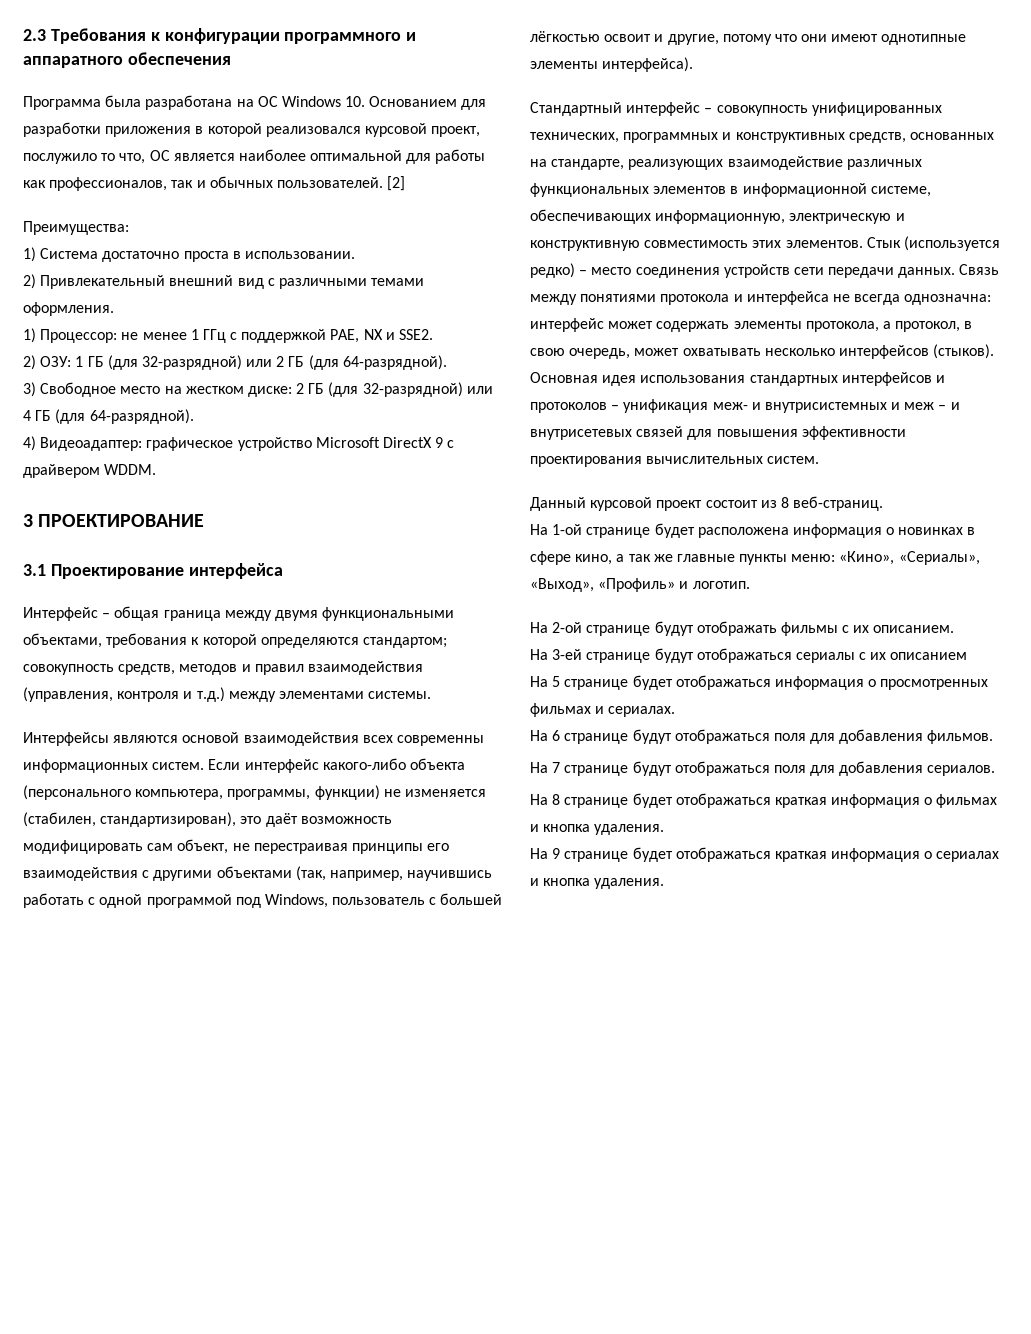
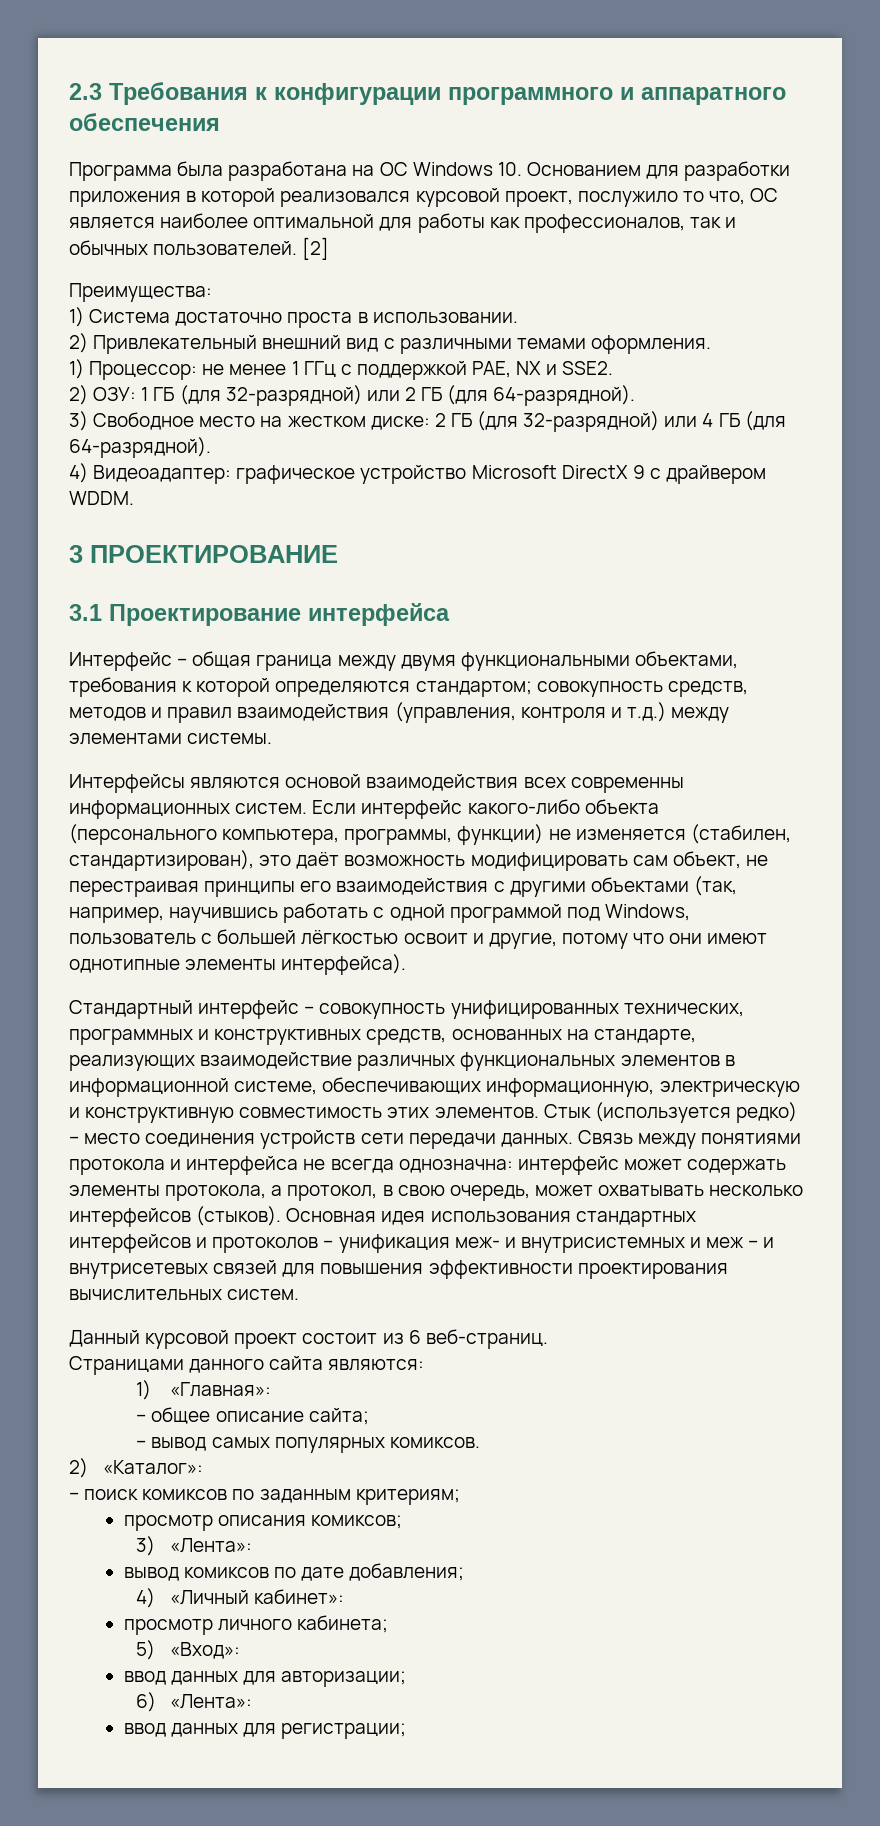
[780,497,789,508] 8 -> [408,1330,421,1344] 6
[530,523,976,538] [530,551,980,565] [530,578,750,592] [530,621,955,636] [530,648,968,663] [530,675,989,690] [530,703,676,717] [530,729,994,744] [530,761,996,776] [530,793,998,808] [530,824,665,835] [530,847,1000,862] [530,878,665,889] На 1-ой странице будет расположена информация о новинках в сфере кино, а так же главные пункты меню: «Кино», «Сериалы», «Выход», «Профиль» и логотип. // На 2-ой странице будут отображать фильмы с их описанием. // На 3-ей странице будут отображаться сериалы с их описанием // На 5 странице будет отображаться информация о просмотренных фильмах и сериалах. // На 6 странице будут отображаться поля для добавления фильмов. // На 7 странице будут отображаться поля для добавления сериалов. // На 8 странице будет отображаться краткая информация о фильмах и кнопка удаления. // На 9 странице будет отображаться краткая информация о сериалах и кнопка удаления. -> [69,1356,425,1375] [136,1380,271,1400] [136,1407,369,1425] [136,1437,480,1453] [69,1458,203,1478] [69,1489,460,1505] [123,1515,402,1531] [136,1536,252,1556] [123,1563,465,1581] [136,1588,345,1608] [123,1615,388,1635] [136,1640,240,1660] [123,1671,406,1687] [136,1692,252,1712] [123,1723,406,1739] Страницами данного сайта являются: // 1) «Главная»: // – общее описание сайта; // – вывод самых популярных комиксов. // 2) «Каталог»: // – поиск комиксов по заданным критериям; // просмотр описания комиксов; // 3) «Лента»: // вывод комиксов по дате добавления; // 4) «Личный кабинет»: // просмотр личного кабинета; // 5) «Вход»: // ввод данных для авторизации; // 6) «Лента»: // ввод данных для регистрации;

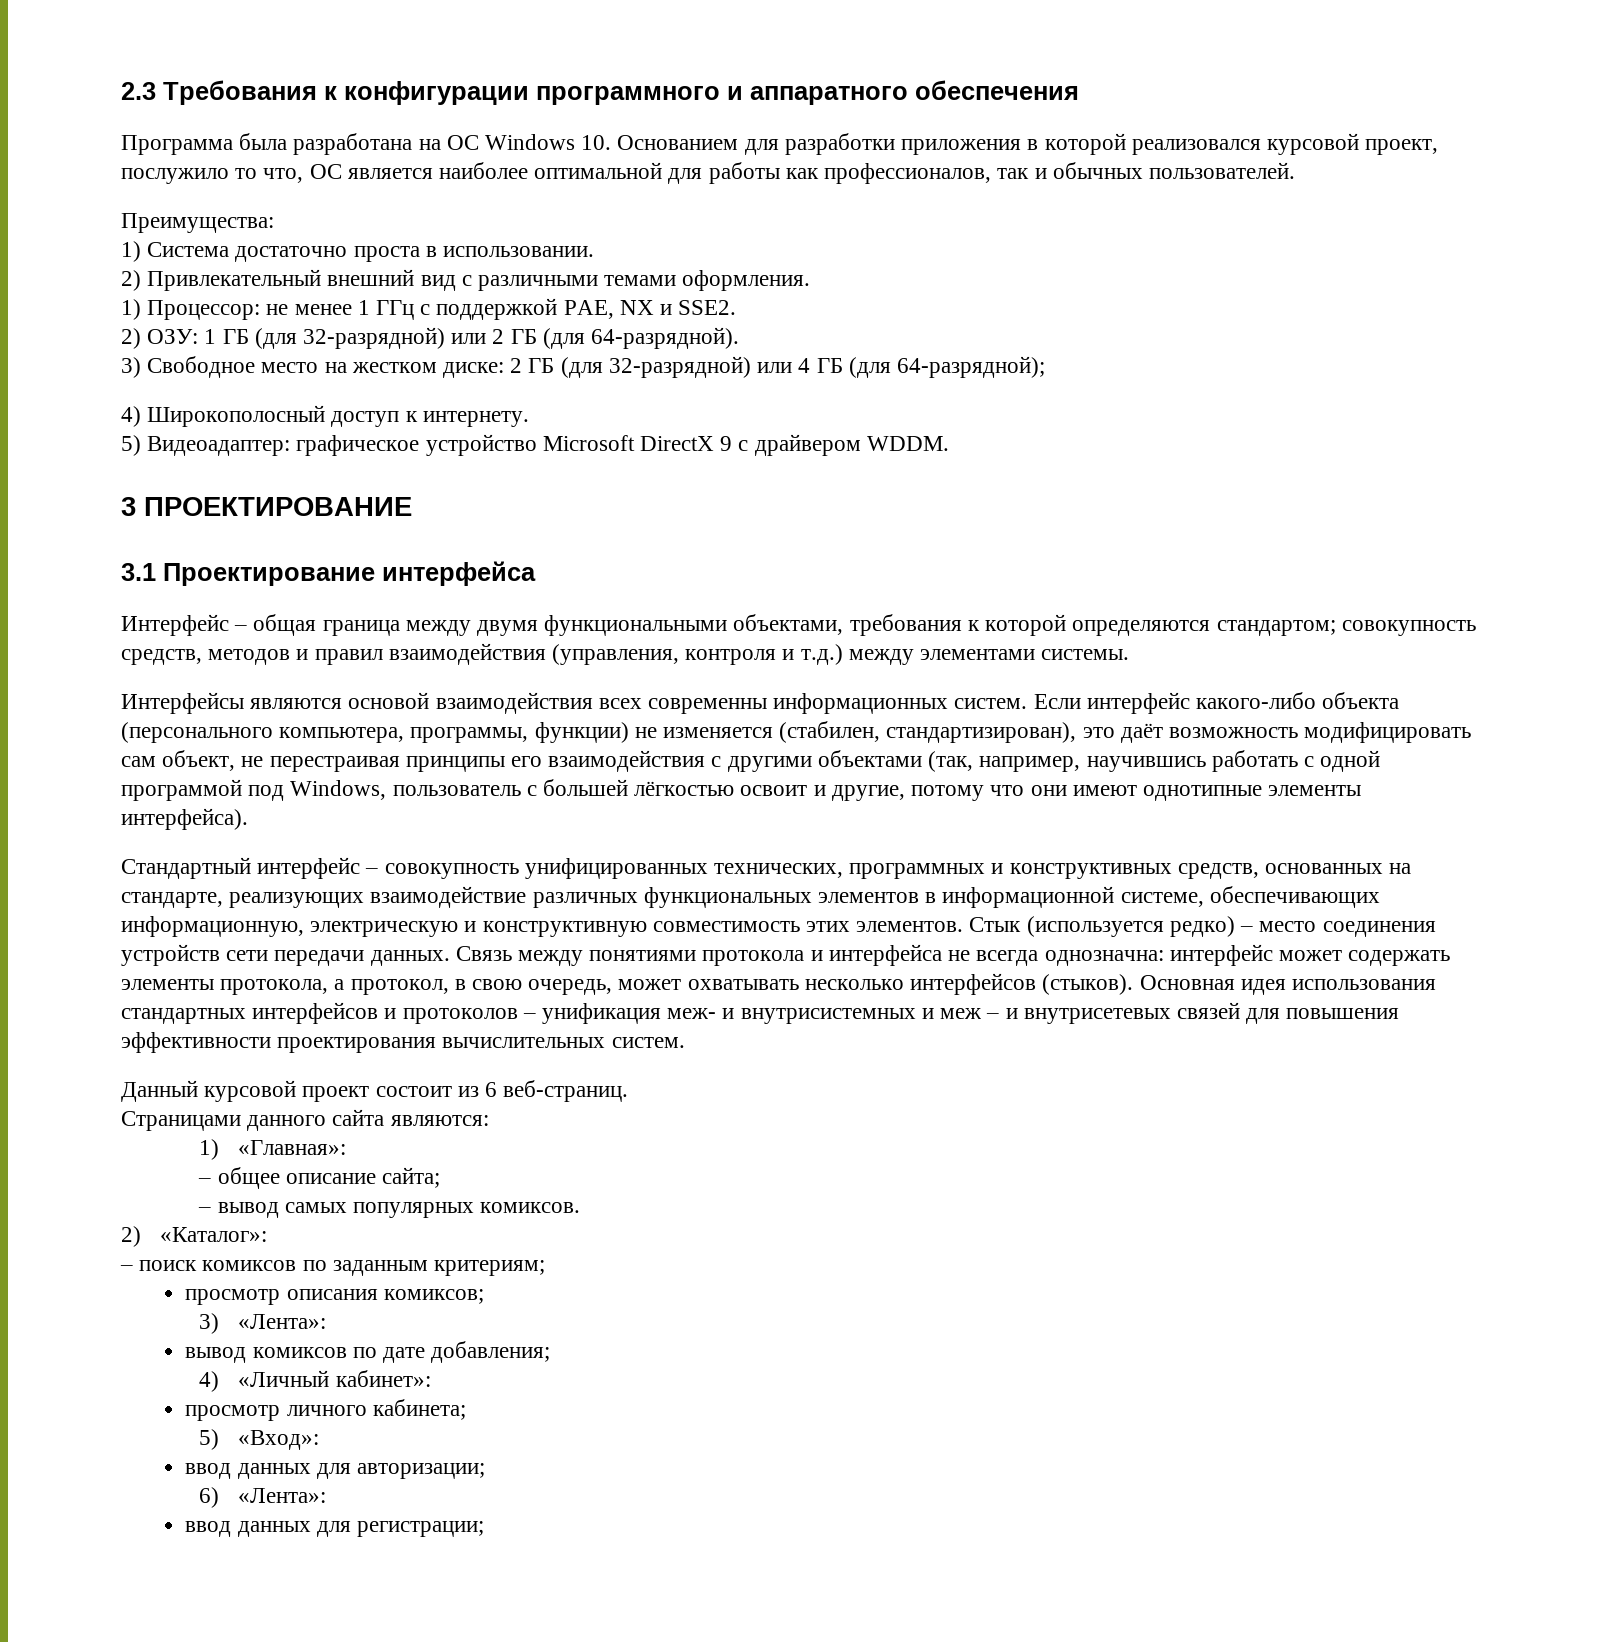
[302,237,330,260] [2] -> (1295, 170) none
[69,437,211,458] [69,463,88,483] 64-разрядной). // 4) -> [896,356,1045,378] [121,405,529,427] [121,435,141,456] 64-разрядной); // 4) Широкополосный доступ к интернету. // 5)

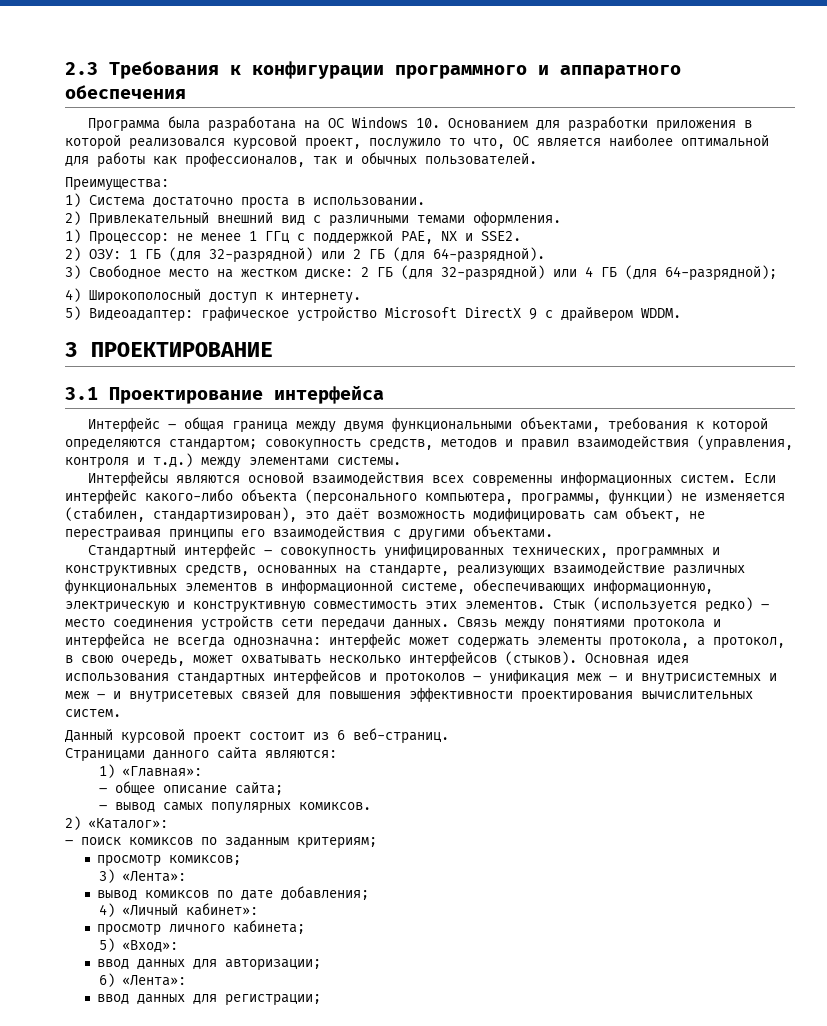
[817,750,1381,772] [121,779,1362,801] [121,808,248,830] объектами (так, например, научившись работать с одной программой под Windows, пользователь с большей лёгкостью освоит и другие, потому что они имеют однотипные элементы интерфейса). -> [473,525,553,538] объектами.
[667,1008,717,1019] меж- -> [577,673,617,681] меж –
[286,1289,378,1300] описания -> (161, 861) none

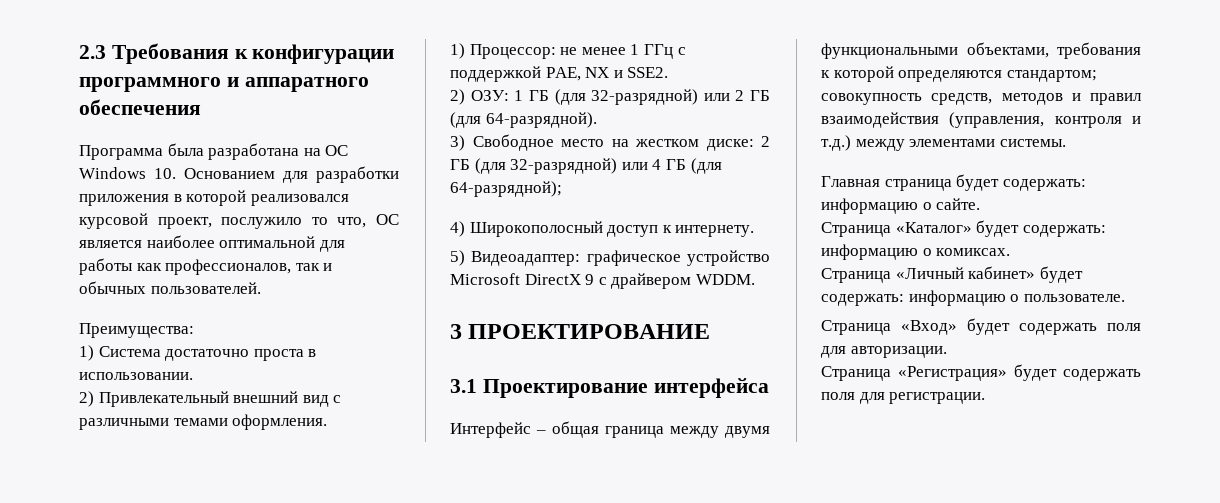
[87,471,776,487] [65,489,785,505] [65,507,705,523] [65,525,553,541] [87,543,720,559] [65,562,745,577] [65,579,713,595] [65,597,769,613] [65,616,721,631] [65,633,785,649] [65,651,689,667] [65,669,777,685] [65,687,753,703] [65,709,121,717] [65,728,449,744] [65,747,337,762] [98,764,202,778] [98,781,283,795] [98,802,371,814] [65,816,168,830] [65,837,377,849] [96,855,241,867] [98,869,186,883] [96,886,369,900] [98,903,258,917] [96,920,305,936] [98,938,178,952] [96,959,321,971] [98,973,186,987] [96,994,321,1006] Интерфейсы являются основой взаимодействия всех современны информационных систем. Если интерфейс какого-либо объекта (персонального компьютера, программы, функции) не изменяется (стабилен, стандартизирован), это даёт возможность модифицировать сам объект, не перестраивая принципы его взаимодействия с другими объектами. // Стандартный интерфейс – совокупность унифицированных технических, программных и конструктивных средств, основанных на стандарте, реализующих взаимодействие различных функциональных элементов в информационной системе, обеспечивающих информационную, электрическую и конструктивную совместимость этих элементов. Стык (используется редко) – место соединения устройств сети передачи данных. Связь между понятиями протокола и интерфейса не всегда однозначна: интерфейс может содержать элементы протокола, а протокол, в свою очередь, может охватывать несколько интерфейсов (стыков). Основная идея использования стандартных интерфейсов и протоколов – унификация меж – и внутрисистемных и меж – и внутрисетевых связей для повышения эффективности проектирования вычислительных систем. // Данный курсовой проект состоит из 6 веб-страниц. // Страницами данного сайта являются: // 1) «Главная»: // – общее описание сайта; // – вывод самых популярных комиксов. // 2) «Каталог»: // – поиск комиксов по заданным критериям; // просмотр комиксов; // 3) «Лента»: // вывод комиксов по дате добавления; // 4) «Личный кабинет»: // просмотр личного кабинета; // 5) «Вход»: // ввод данных для авторизации; // 6) «Лента»: // ввод данных для регистрации; -> [821,174,1086,191] [821,198,981,214] [821,220,1106,237] [821,244,1011,260] [821,266,1083,283] [821,290,1125,306] [821,318,1141,335] [821,346,947,358] [821,364,1141,381] [821,392,986,404] Главная страница будет содержать: информацию о сайте. // Страница «Каталог» будет содержать: информацию о комиксах. // Страница «Личный кабинет» будет содержать: информацию о пользователе. // Страница «Вход» будет содержать поля для авторизации. // Страница «Регистрация» будет содержать поля для регистрации.

